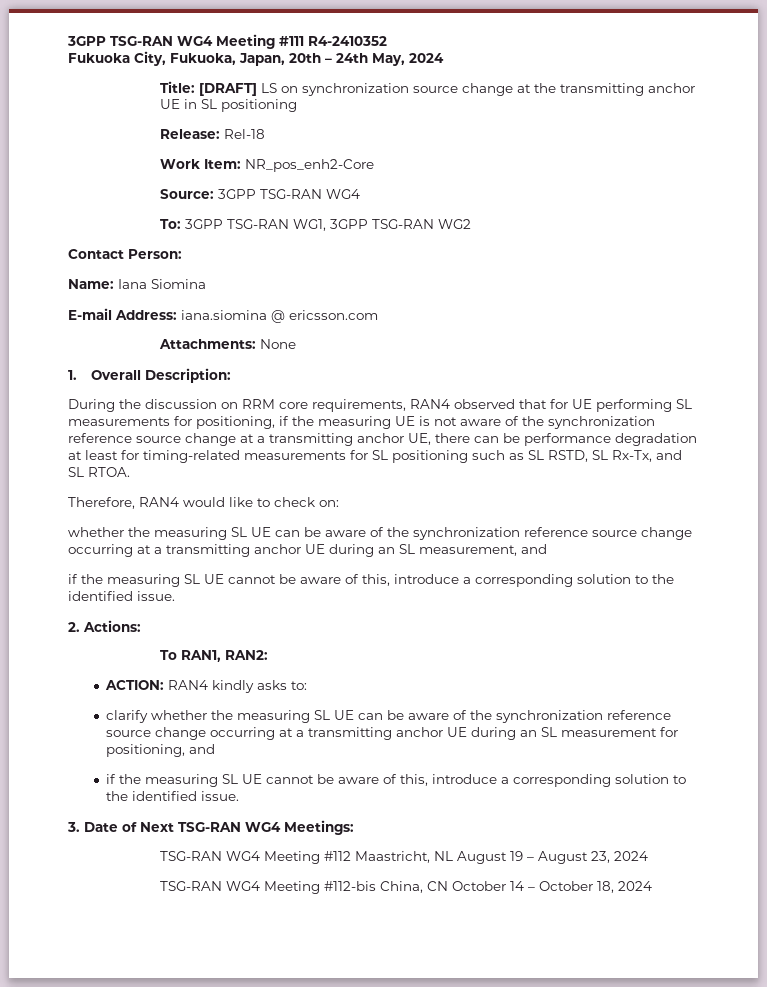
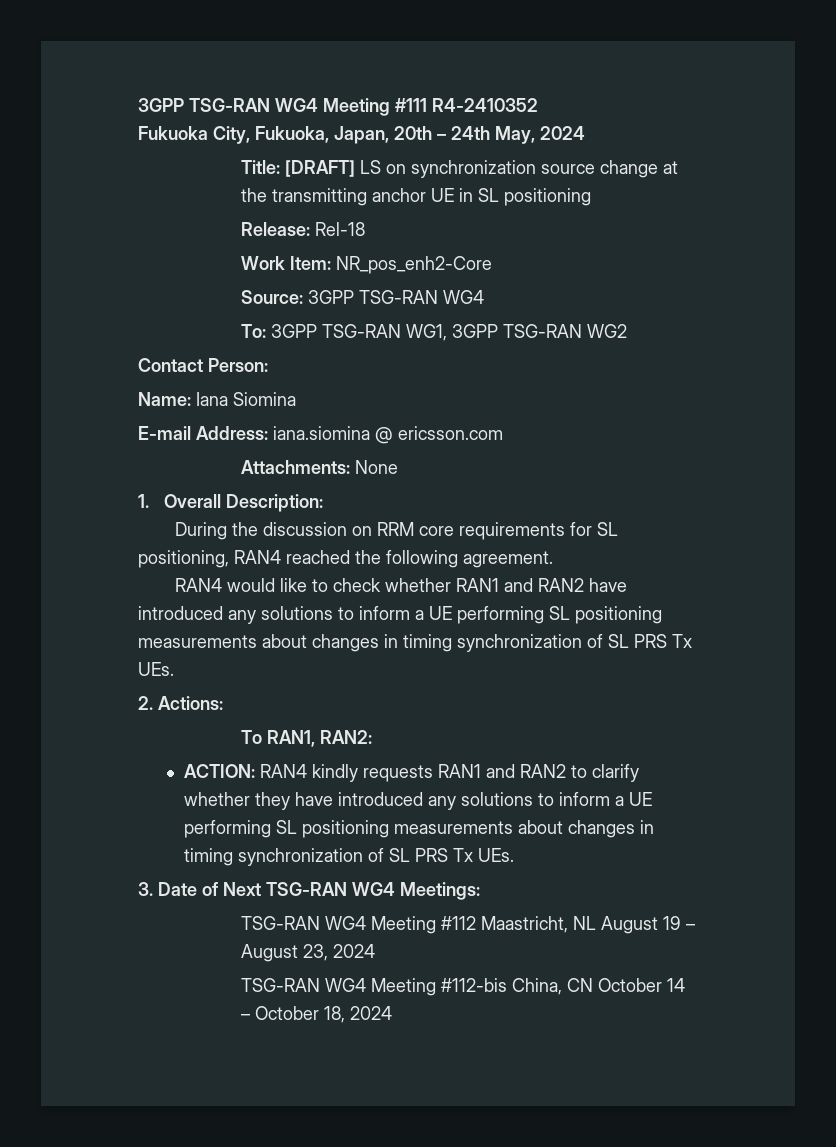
[312,399,692,412] [68,416,655,429] [68,433,697,446] [68,450,682,463] [68,467,130,477] [68,497,135,509] requirements, RAN4 observed that for UE performing SL measurements for positioning, if the measuring UE is not aware of the synchronization reference source change at a transmitting anchor UE, there can be performance degradation at least for timing-related measurements for SL positioning such as SL RSTD, SL Rx-Tx, and SL RTOA. // Therefore, -> [458,522,618,540] [138,550,553,568] requirements for SL positioning, RAN4 reached the following agreement. //
[319,500,339,507] [68,527,692,540] [68,544,547,557] [68,574,674,587] [68,591,175,601] on: // whether the measuring SL UE can be aware of the synchronization reference source change occurring at a transmitting anchor UE during an SL measurement, and // if the measuring SL UE cannot be aware of this, introduce a corresponding solution to the identified issue. -> [384,578,627,592] [138,606,662,624] [138,634,692,652] [138,662,174,676] whether RAN1 and RAN2 have introduced any solutions to inform a UE performing SL positioning measurements about changes in timing synchronization of SL PRS Tx UEs.
[256,680,307,690] [105,710,671,723] [105,727,678,740] [105,744,215,757] [105,774,686,787] [105,791,239,801] asks to: // clarify whether the measuring SL UE can be aware of the synchronization reference source change occurring at a transmitting anchor UE during an SL measurement for positioning, and // if the measuring SL UE cannot be aware of this, introduce a corresponding solution to the identified issue. -> [362,764,639,782] [183,792,652,810] [183,820,654,838] [183,848,514,866] requests RAN1 and RAN2 to clarify whether they have introduced any solutions to inform a UE performing SL positioning measurements about changes in timing synchronization of SL PRS Tx UEs.

